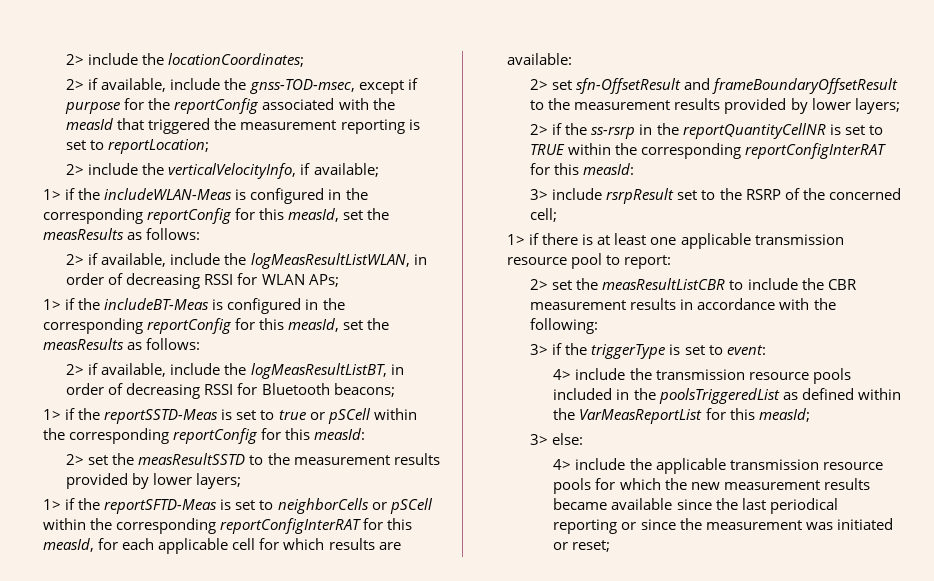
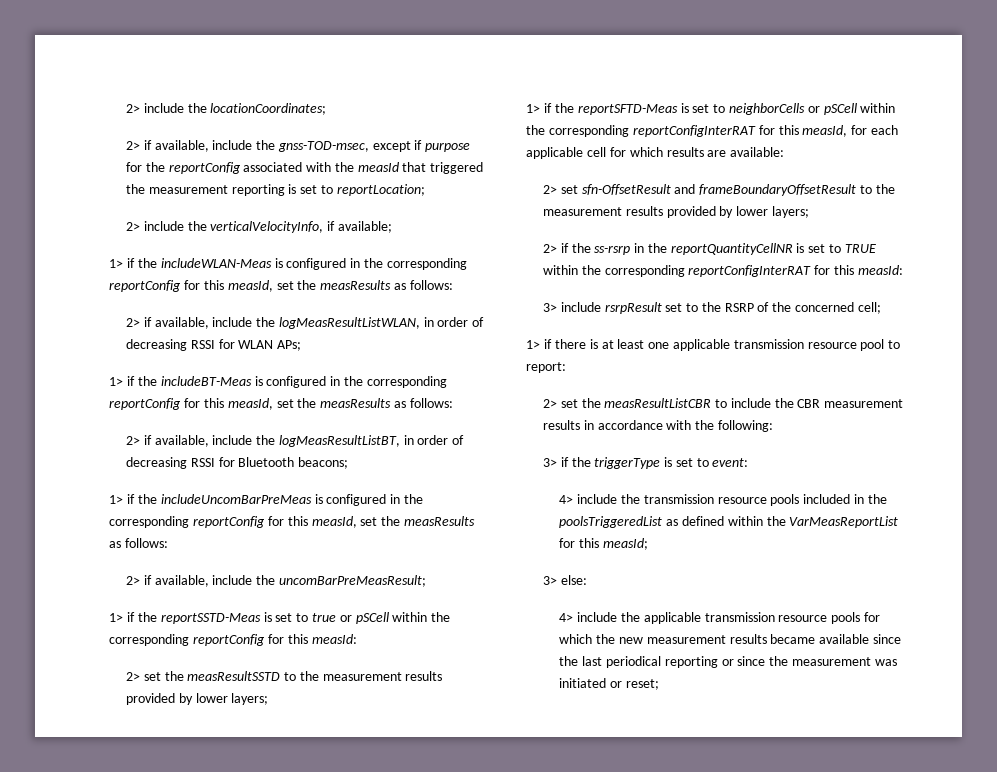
(395, 390) none -> [109,494,423,506] [109,516,475,528] [109,538,169,548] [125,575,426,587] // 1> if the includeUncomBarPreMeas is configured in the corresponding reportConfig for this measId, set the measResults as follows: // 2> if available, include the uncomBarPreMeasResult;

